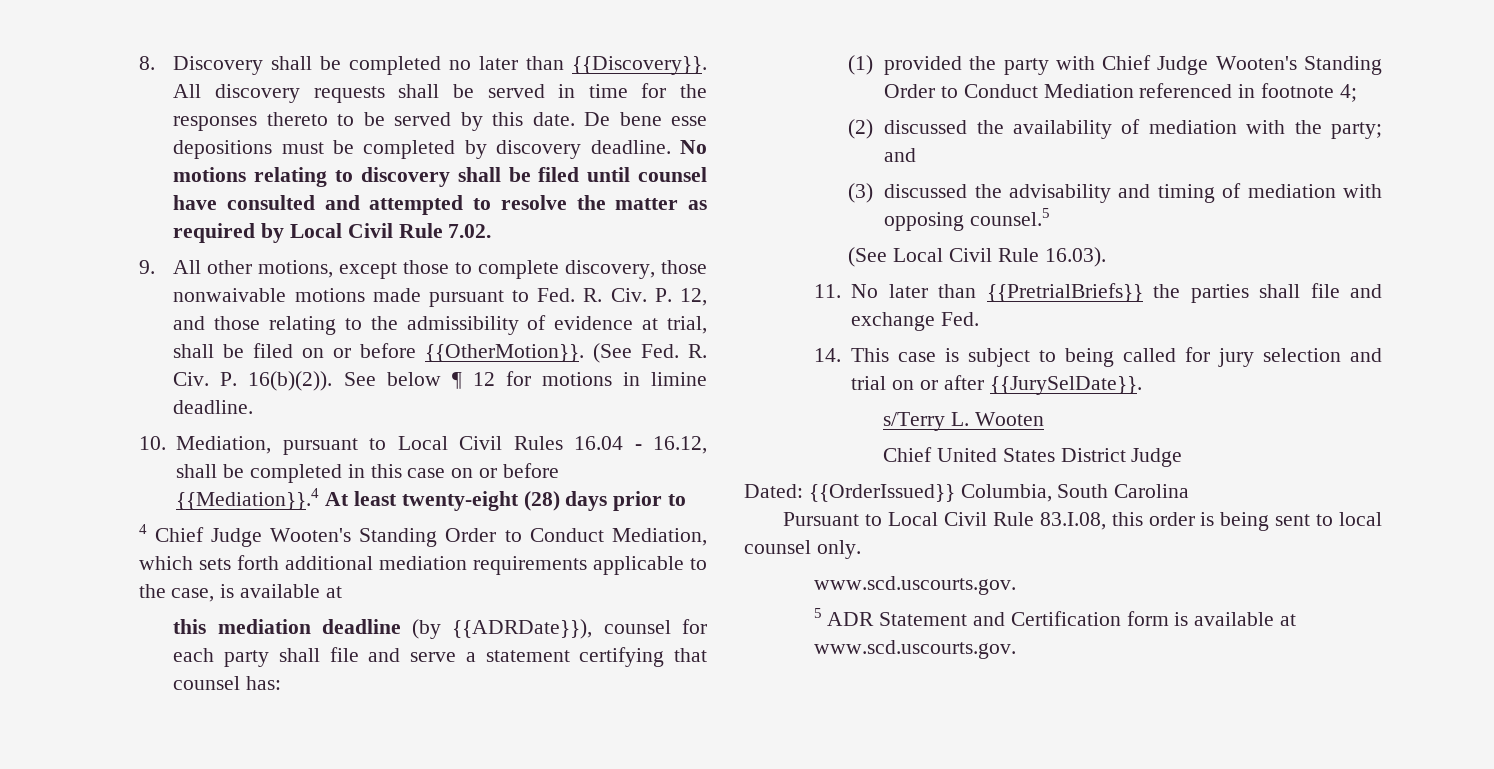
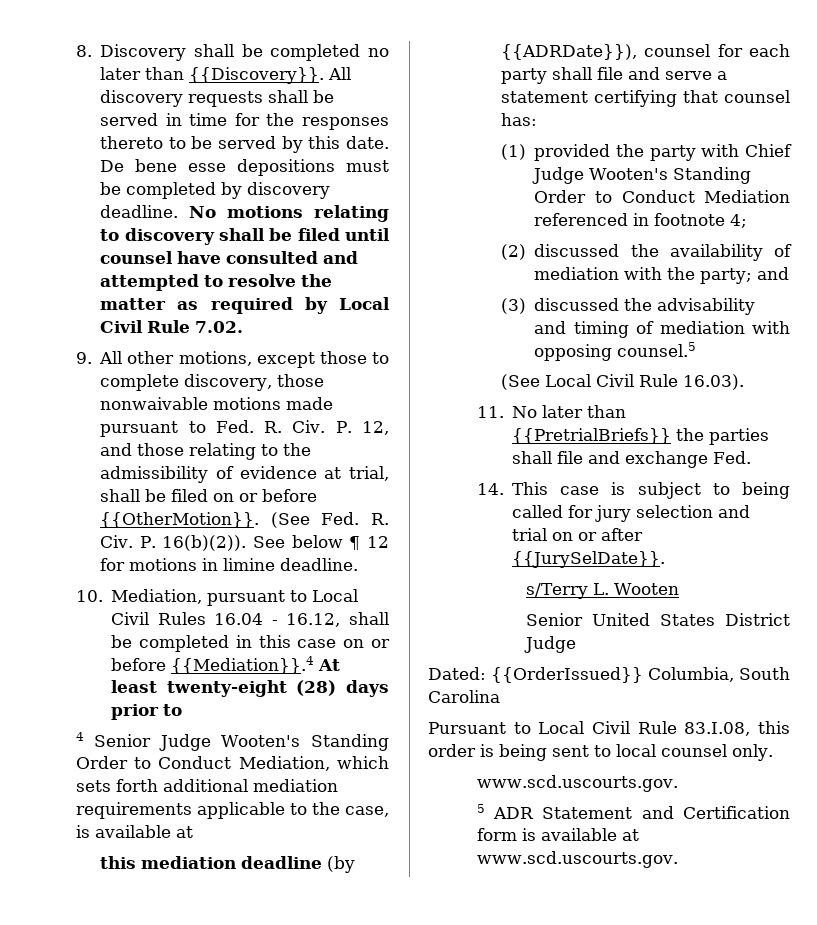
[154,527,204,542] Chief -> [94,734,152,747] Senior
[883,447,933,462] Chief -> [525,613,583,626] Senior

